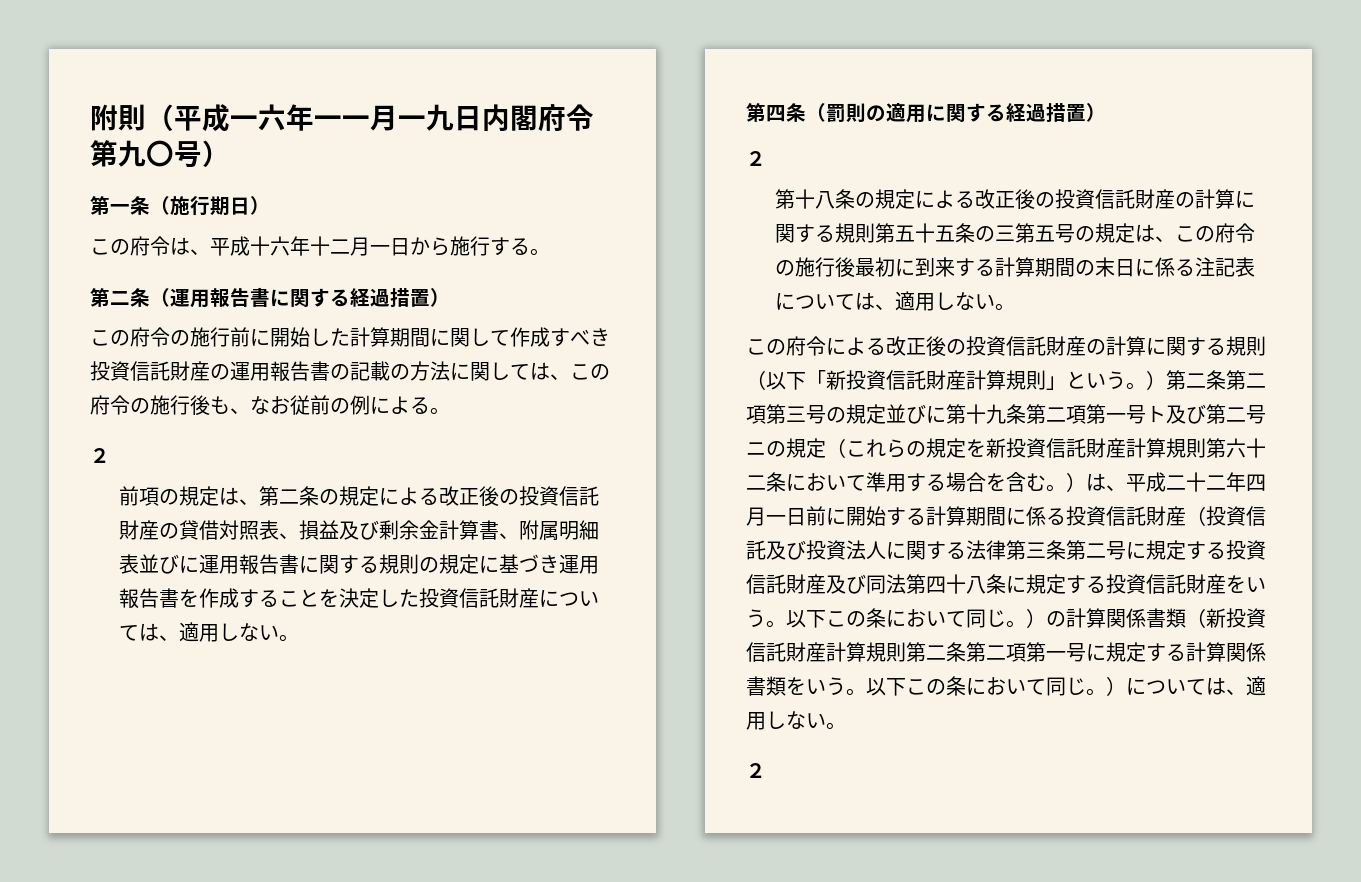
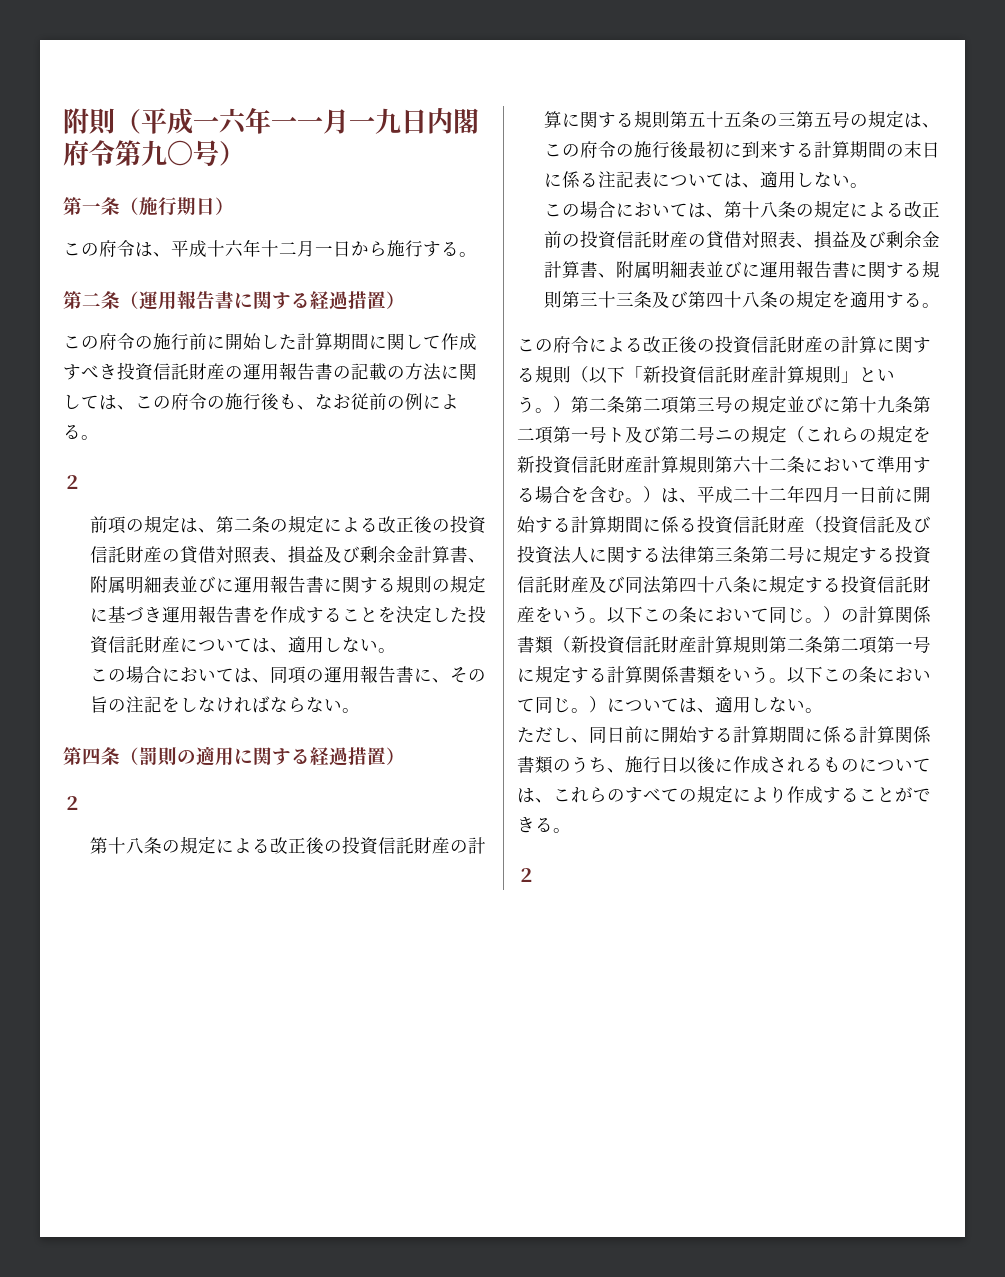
(300, 638) none -> [89,665,486,684] [89,696,360,713] // この場合においては、同項の運用報告書に、その旨の注記をしなければならない。
(1016, 307) none -> [543,200,940,218] [543,230,940,249] [543,260,940,279] [543,290,940,309] // この場合においては、第十八条の規定による改正前の投資信託財産の貸借対照表、損益及び剰余金計算書、附属明細表並びに運用報告書に関する規則第三十三条及び第四十八条の規定を適用する。
(846, 726) none -> [517,726,931,743] [517,756,931,774] [517,785,931,803] [517,817,571,833] // ただし、同日前に開始する計算期間に係る計算関係書類のうち、施行日以後に作成されるものについては、これらのすべての規定により作成することができる。

